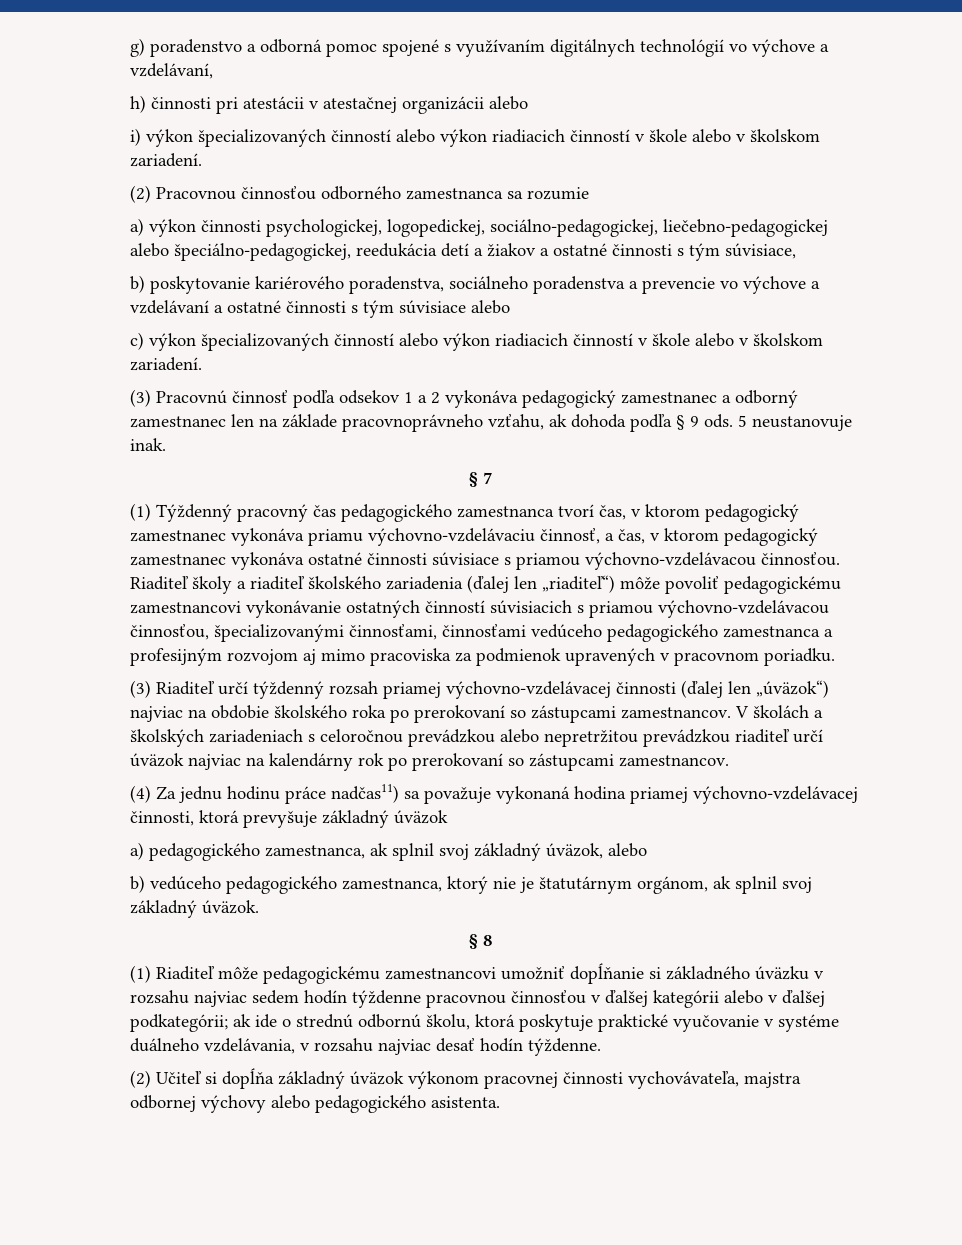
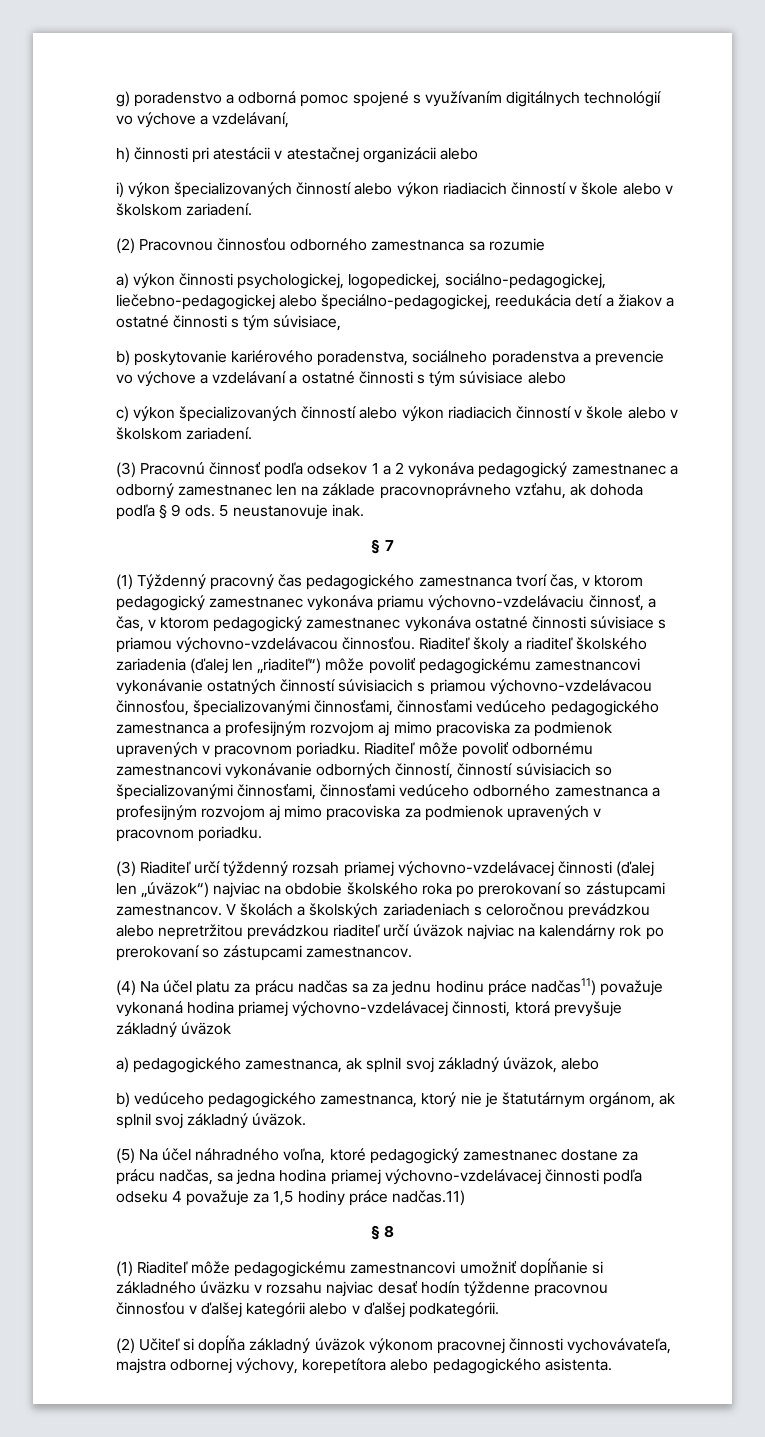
(836, 657) none -> [364,742,594,758] [115,763,612,779] [115,784,660,800] [115,805,602,821] [115,826,262,842] Riaditeľ môže povoliť odbornému zamestnancovi vykonávanie odborných činností, činností súvisiacich so špecializovanými činnosťami, činnosťami vedúceho odborného zamestnanca a profesijným rozvojom aj mimo pracoviska za podmienok upravených v pracovnom poriadku.
[156,786,177,800] Za -> [139,980,389,996] Na účel platu za prácu nadčas sa za
[404,791,421,799] sa -> (596, 987) none
(260, 907) none -> [115,1148,639,1164] [115,1169,643,1185] [115,1190,466,1206] // (5) Na účel náhradného voľna, ktoré pedagogický zamestnanec dostane za prácu nadčas, sa jedna hodina priamej výchovno-vzdelávacej činnosti podľa odseku 4 považuje za 1,5 hodiny práce nadčas.11)
[252,990,300,1004] sedem -> [377,1281,418,1294] desať
[130,1014,840,1032] [130,1038,602,1056] podkategórii; ak ide o strednú odbornú školu, ktorá poskytuje praktické vyučovanie v systéme duálneho vzdelávania, v rozsahu najviac desať hodín týždenne. -> [409,1302,500,1318] podkategórii.
[201,1095,267,1113] výchovy -> [236,1358,387,1374] výchovy, korepetítora

